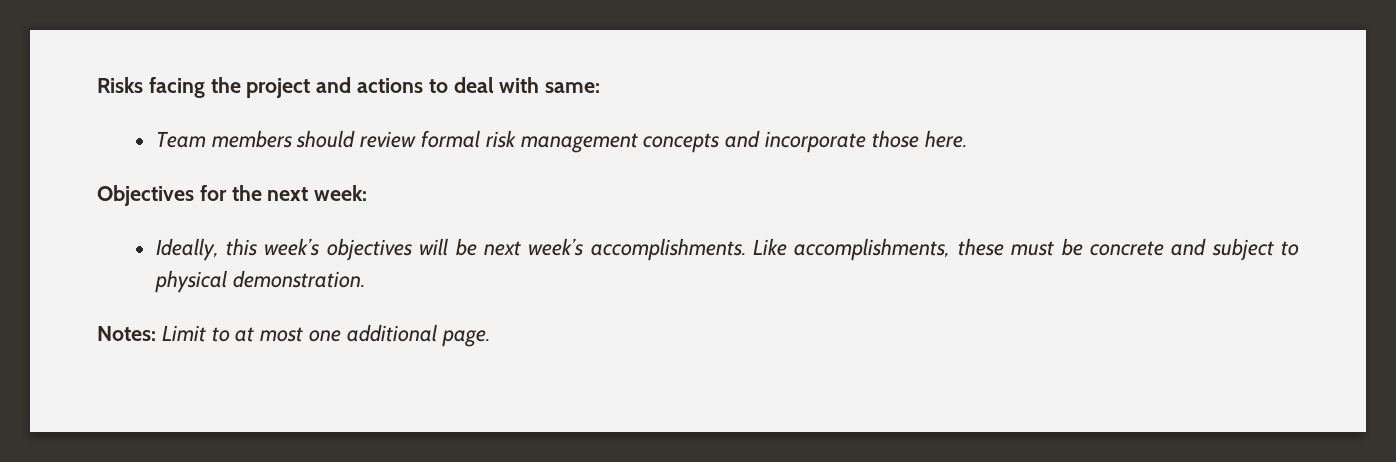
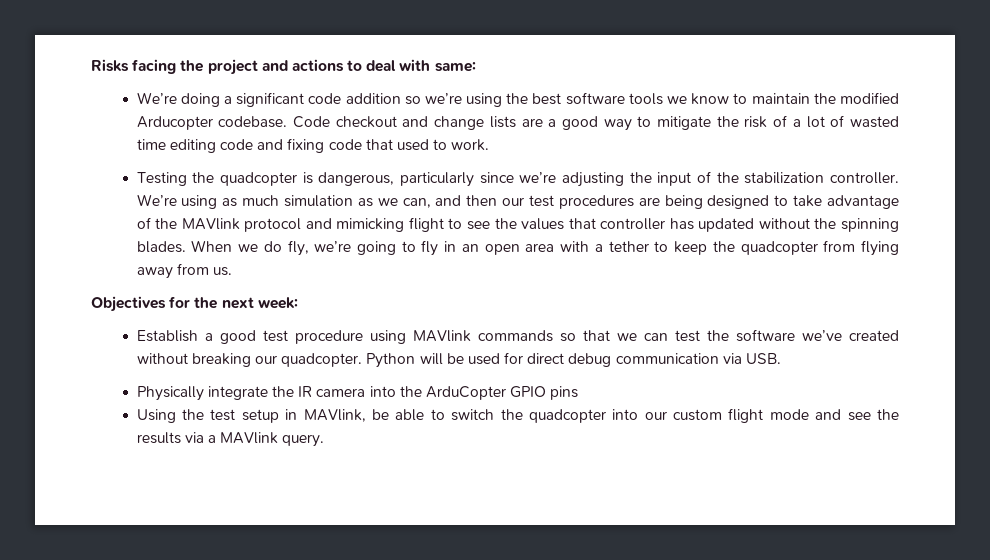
[155,130,967,153] Team members should review formal risk management concepts and incorporate those here. -> [136,92,899,107] [136,115,899,131] [136,138,490,153] [136,171,899,187] [136,194,900,209] [136,217,899,232] [136,240,900,256] [136,263,232,279] We’re doing a significant code addition so we’re using the best software tools we know to maintain the modified Arducopter codebase. Code checkout and change lists are a good way to mitigate the risk of a lot of wasted time editing code and fixing code that used to work. // Testing the quadcopter is dangerous, particularly since we’re adjusting the input of the stabilization controller. We’re using as much simulation as we can, and then our test procedures are being designed to take advantage of the MAVlink protocol and mimicking flight to see the values that controller has updated without the spinning blades. When we do fly, we’re going to fly in an open area with a tether to keep the quadcopter from flying away from us.
[155,238,1299,261] [154,270,365,293] [97,324,490,347] Ideally, this week’s objectives will be next week’s accomplishments. Like accomplishments, these must be concrete and subject to physical demonstration. // Notes: Limit to at most one additional page. -> [136,329,900,344] [136,352,782,368] [136,386,579,401] [136,408,899,423] [136,432,325,447] Establish a good test procedure using MAVlink commands so that we can test the software we’ve created without breaking our quadcopter. Python will be used for direct debug communication via USB. // Physically integrate the IR camera into the ArduCopter GPIO pins // Using the test setup in MAVlink, be able to switch the quadcopter into our custom flight mode and see the results via a MAVlink query.

